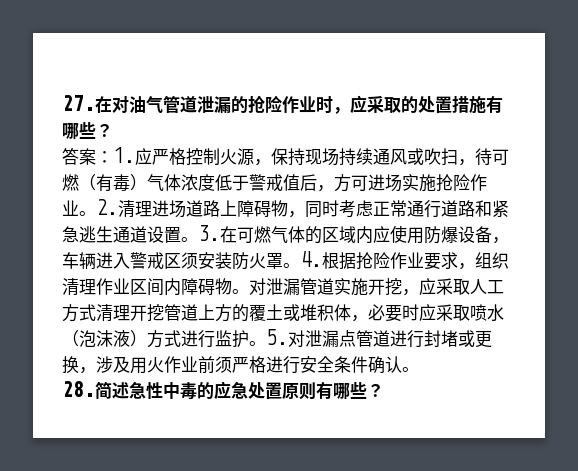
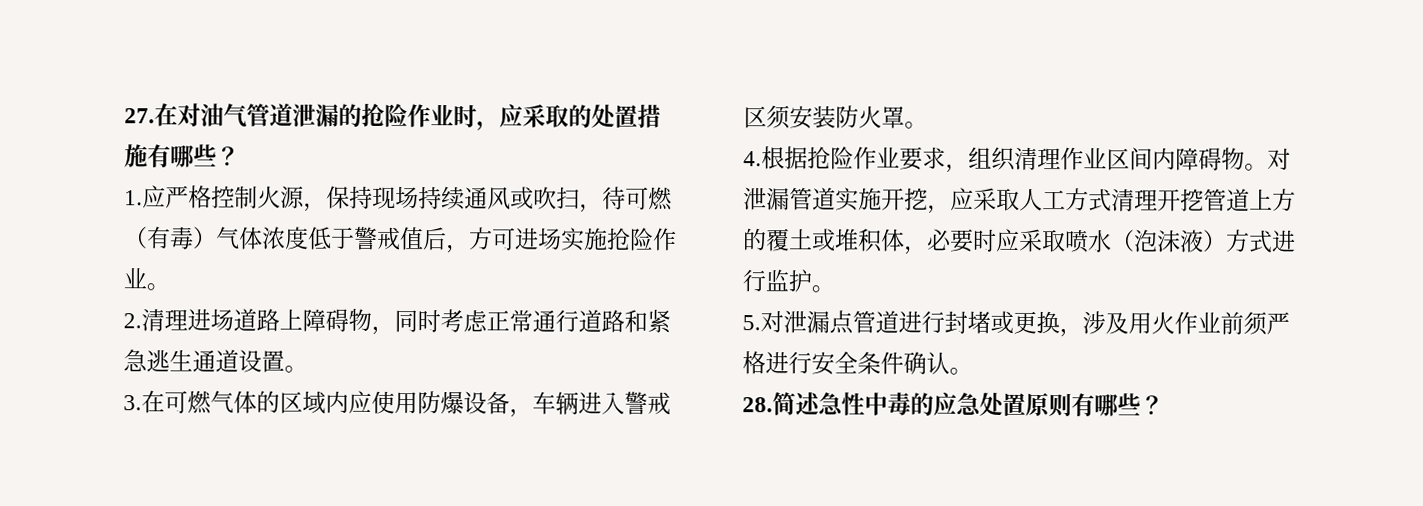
[62,147,113,165] 答案： -> (240, 156) none
(96, 213) none -> (170, 287) //
(198, 239) none -> (308, 369) //
(300, 265) none -> (928, 125) //
(266, 343) none -> (835, 289) //

